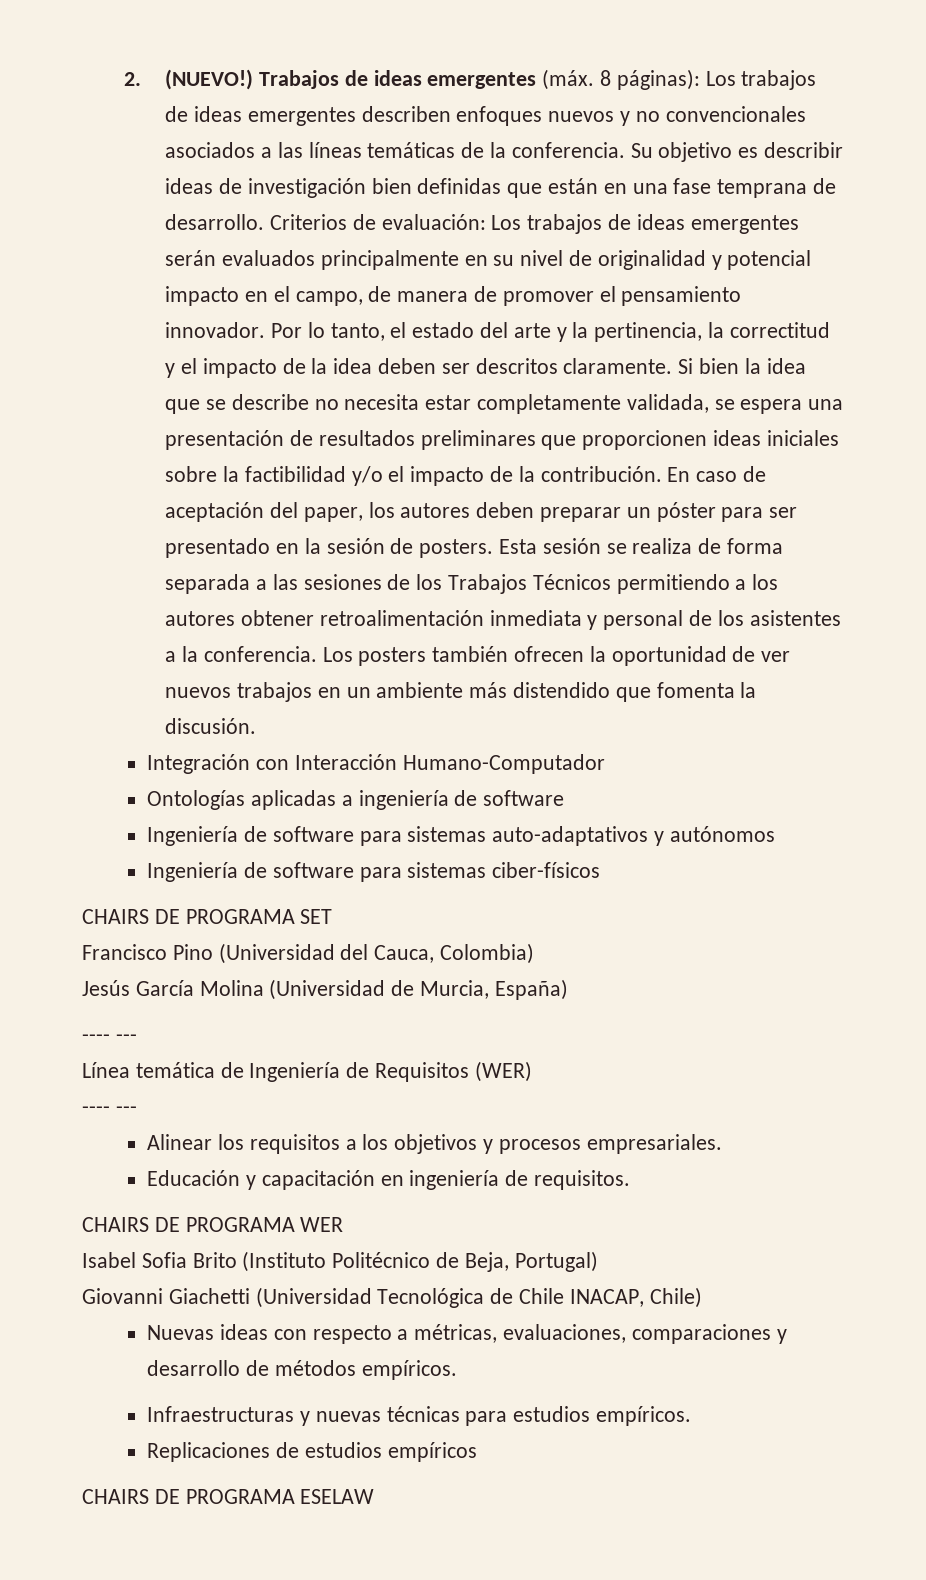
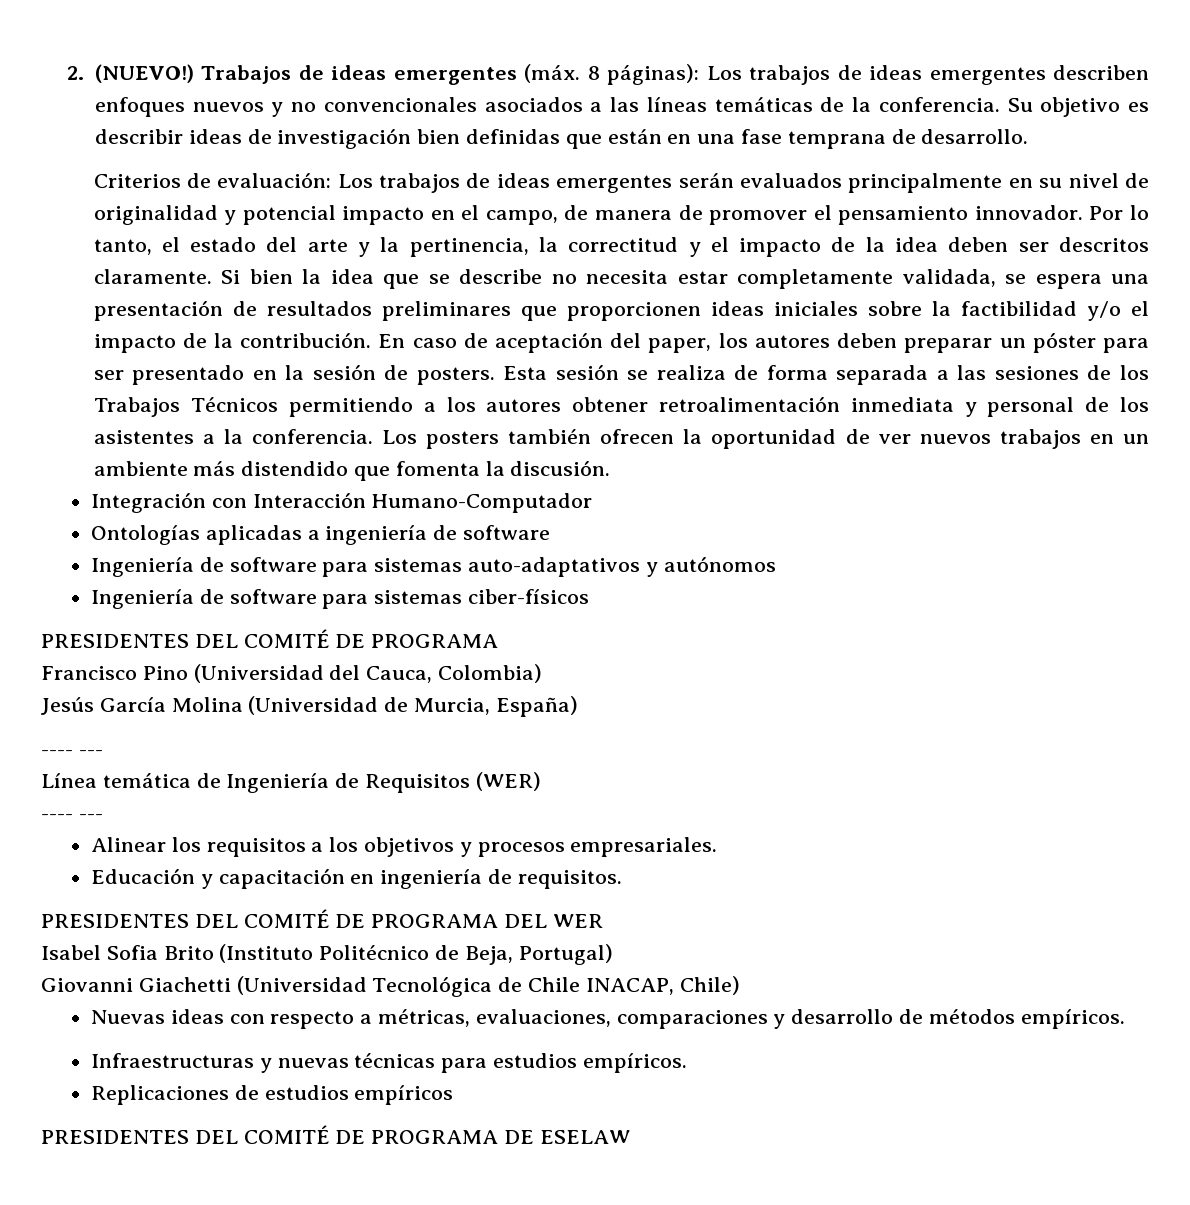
(265, 222) none -> (1029, 136) //
[82,909,333,924] CHAIRS DE PROGRAMA SET -> [41,629,499,648] PRESIDENTES DEL COMITÉ DE PROGRAMA
[82,1217,295,1232] CHAIRS DE PROGRAMA -> [41,909,548,928] PRESIDENTES DEL COMITÉ DE PROGRAMA DEL
[82,1489,295,1504] CHAIRS DE PROGRAMA -> [41,1125,535,1144] PRESIDENTES DEL COMITÉ DE PROGRAMA DE

